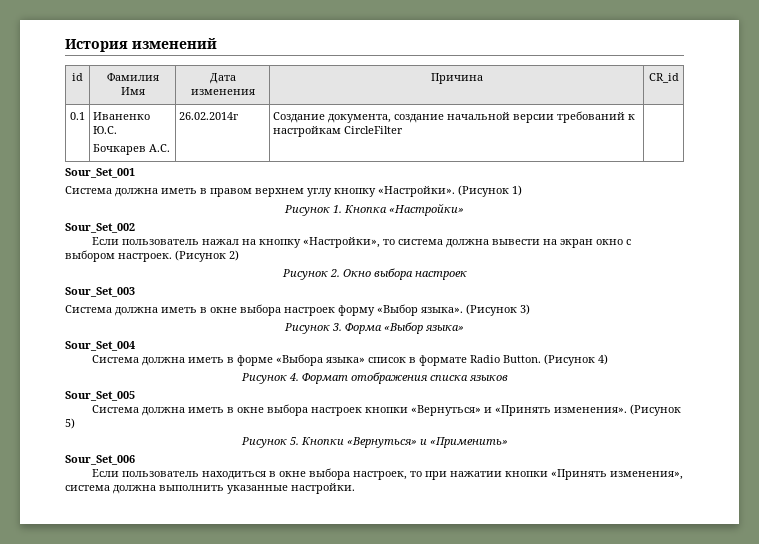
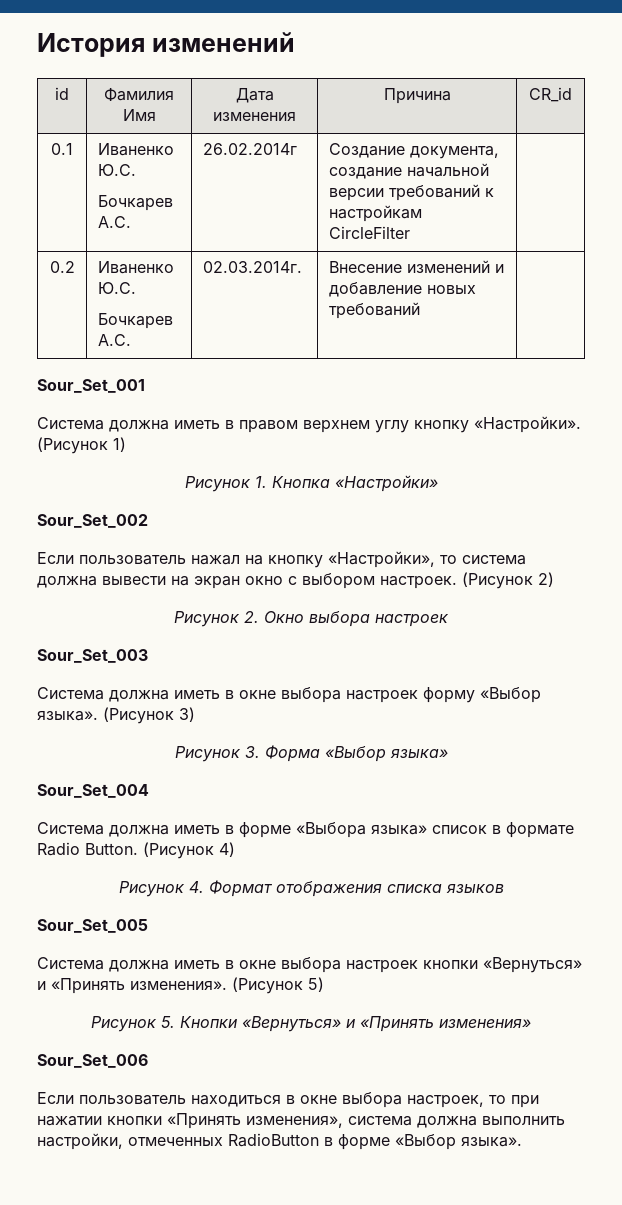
(404, 130) none -> [49,261,75,273] [97,261,174,274] [97,282,136,294] [97,313,173,329] [97,334,131,346] [202,261,302,273] [328,260,504,273] [328,282,476,297] [328,302,420,319] // 0.2 | Иваненко Ю.С. // Бочкарев А.С. | 02.03.2014г. | Внесение изменений и добавление новых требований |
[429,437,508,448] «Применить» -> [360,1016,531,1032] «Принять изменения»
[227,483,355,494] указанные настройки. -> [37,1133,522,1150] настройки, отмеченных RadioButton в форме «Выбор языка».

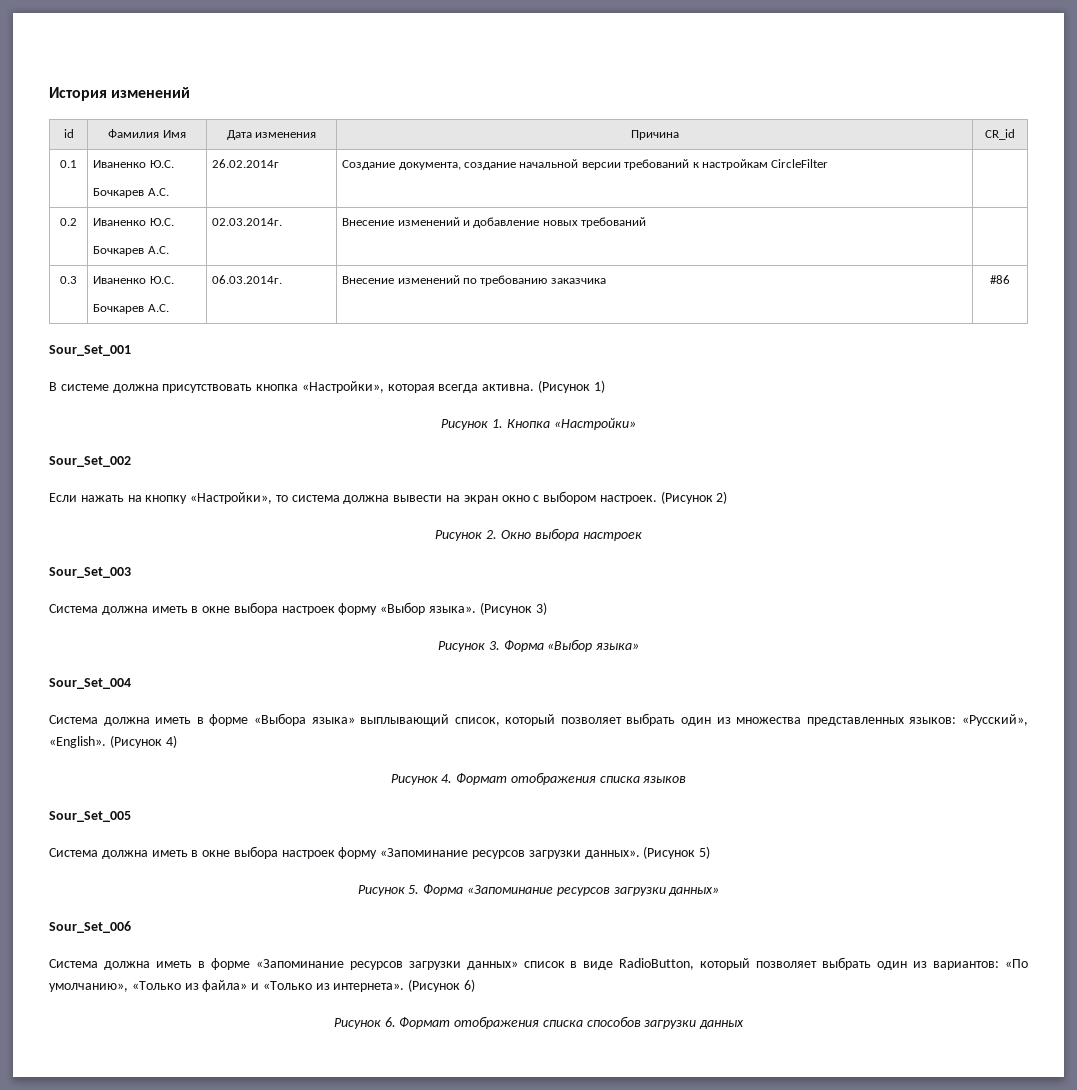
[37,379,145,393] [37,416,581,433] // Sour_Set_001 // Система должна иметь в правом верхнем углу кнопку «Настройки». -> [60,276,77,284] [93,276,174,284] [93,304,169,314] [212,275,283,284] [342,275,606,286] [990,275,1010,284] [49,345,131,356] [49,381,535,393] // 0.3 | Иваненко Ю.С. // Бочкарев А.С. | 06.03.2014г. | Внесение изменений по требованию заказчика | #86 // Sour_Set_001 // В системе должна присутствовать кнопка «Настройки», которая всегда активна.
[79,555,240,565] пользователь нажал -> [80,495,124,502] нажать
[432,822,574,838] [37,842,138,856] список в формате Radio Button. -> [360,713,1028,726] [49,736,106,748] выплывающий список, который позволяет выбрать один из множества представленных языков: «Русский», «English».
[423,957,582,973] [37,978,227,994] кнопки «Вернуться» и «Принять изменения». -> [338,847,640,859] форму «Запоминание ресурсов загрузки данных».
[180,1016,531,1032] [37,1054,148,1068] [37,1092,539,1108] [37,1113,565,1129] [37,1133,522,1150] Кнопки «Вернуться» и «Принять изменения» // Sour_Set_006 // Если пользователь находиться в окне выбора настроек, то при нажатии кнопки «Принять изменения», система должна выполнить настройки, отмеченных RadioButton в форме «Выбор языка». -> [423,884,720,896] [49,921,131,933] [49,957,1028,970] [49,979,476,992] [333,1016,745,1029] Форма «Запоминание ресурсов загрузки данных» // Sour_Set_006 // Система должна иметь в форме «Запоминание ресурсов загрузки данных» список в виде RadioButton, который позволяет выбрать один из вариантов: «По умолчанию», «Только из файла» и «Только из интернета». (Рисунок 6) // Рисунок 6. Формат отображения списка способов загрузки данных

